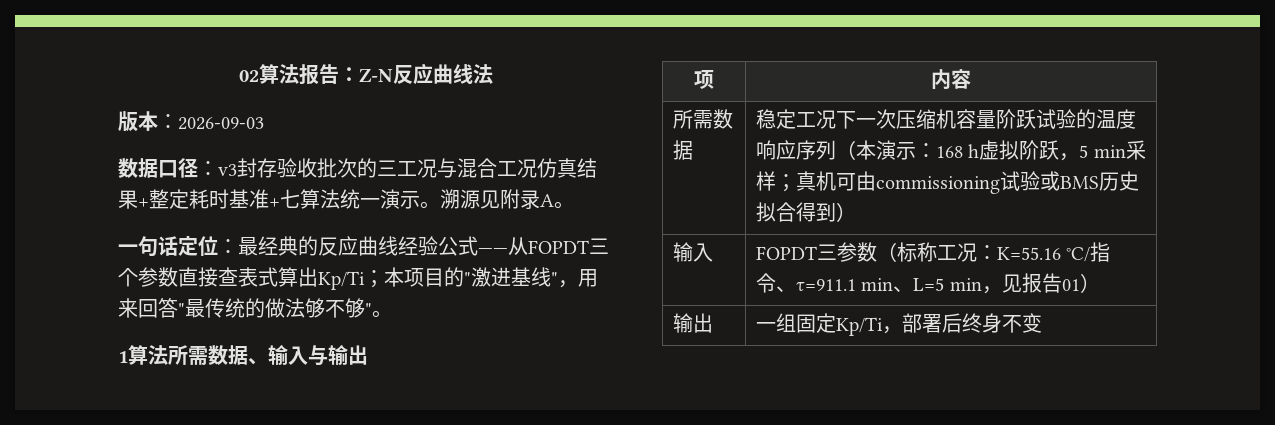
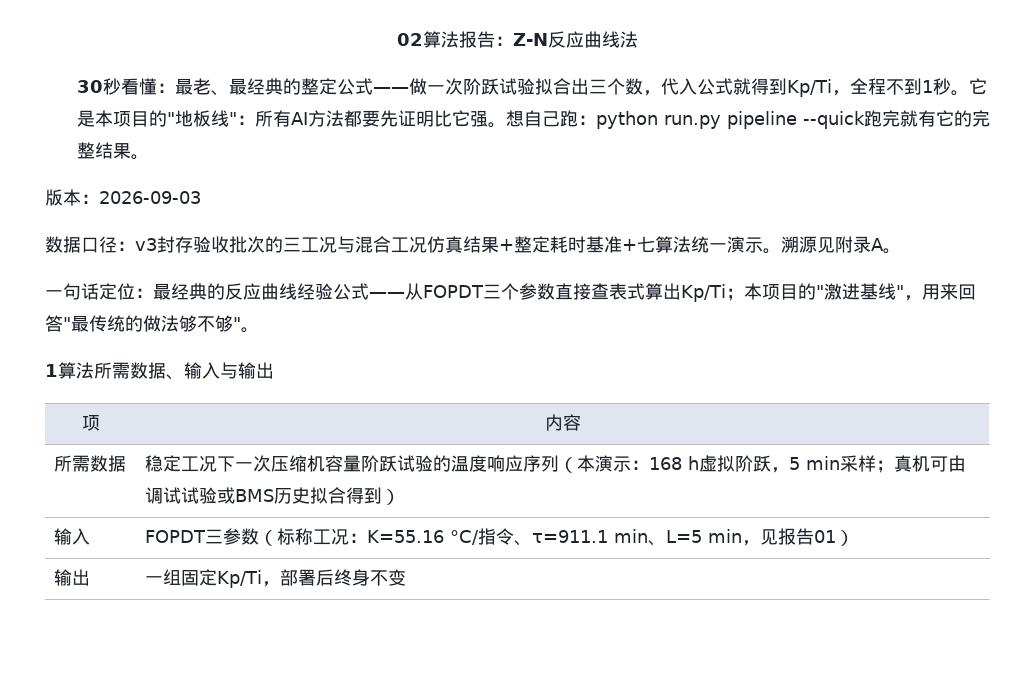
(493, 74) none -> [76,78,987,97] [76,110,991,129] [76,142,149,160] // 30秒看懂：最老、最经典的整定公式——做一次阶跃试验拟合出三个数，代入公式就得到Kp/Ti，全程不到1秒。它是本项目的"地板线"：所有AI方法都要先证明比它强。想自己跑：python run.py pipeline --quick跑完就有它的完整结果。
[875,176,1000,194] commissioning -> [145,487,182,504] 调试

